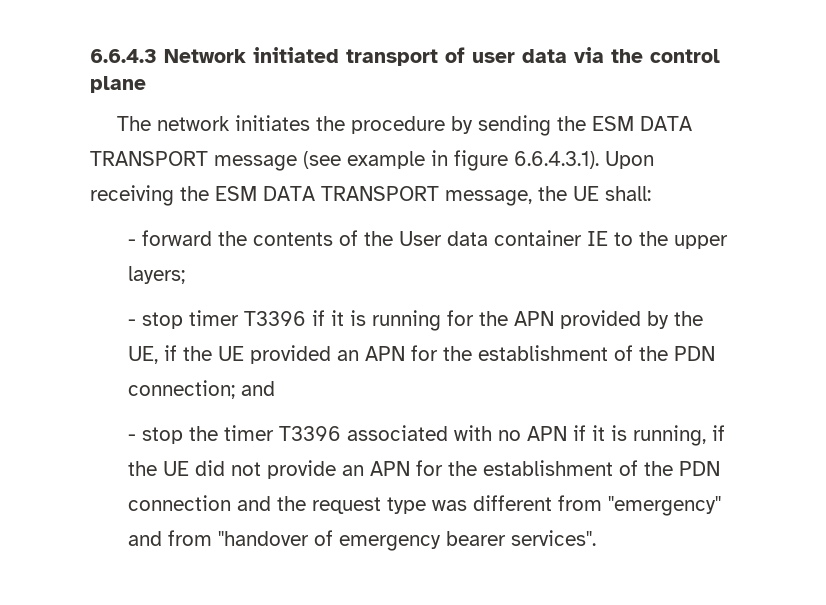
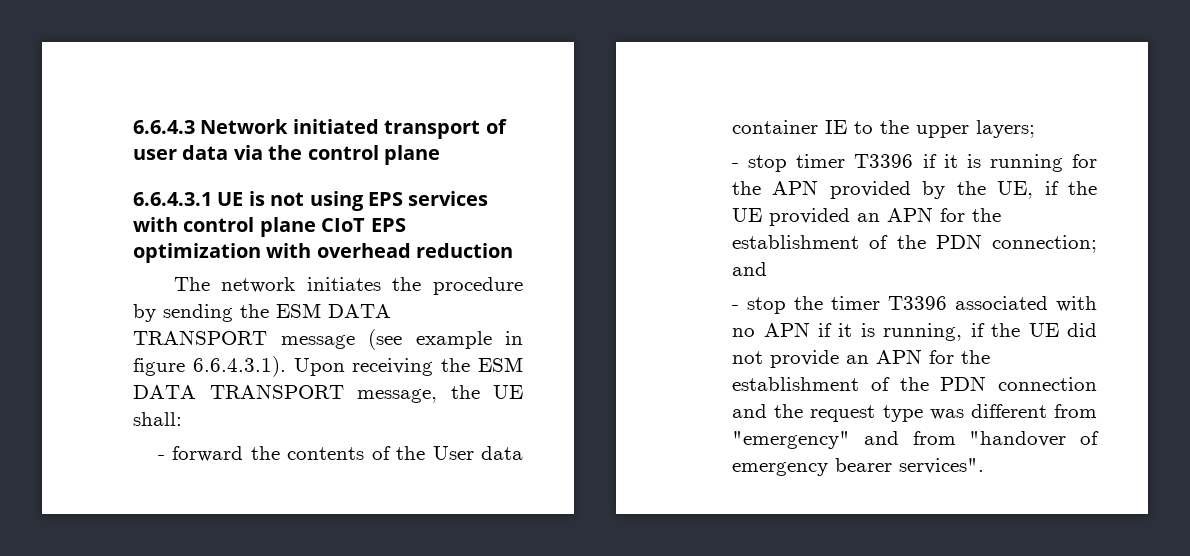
(146, 84) none -> [133,191,489,211] [133,217,406,237] [133,243,514,263] // 6.6.4.3.1 UE is not using EPS services with control plane CIoT EPS optimization with overhead reduction

